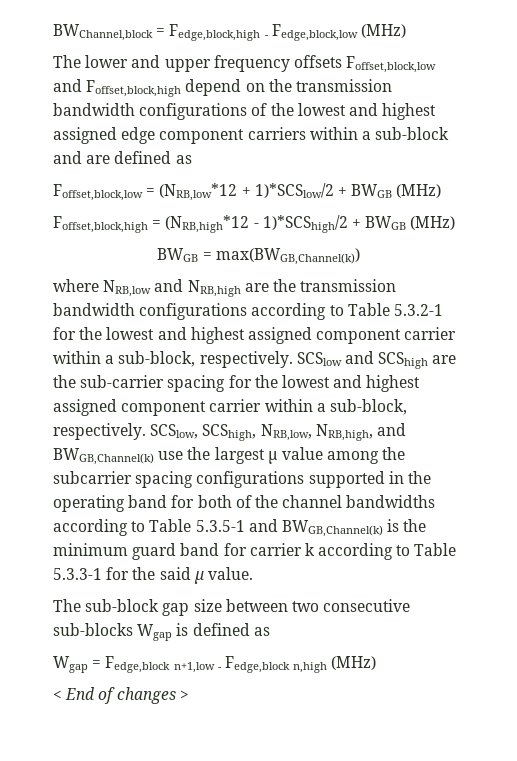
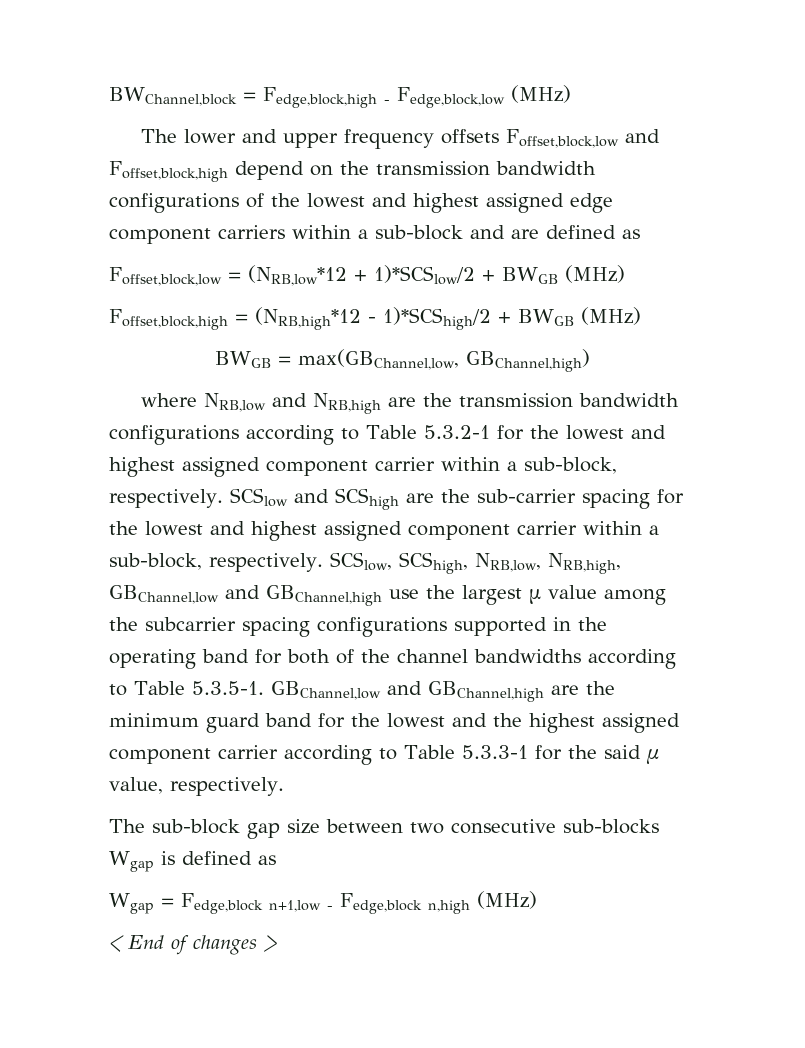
[215,248,360,265] max(BWGB,Channel(k)) -> [298,349,590,372] max(GBChannel,low, GBChannel,high)
[376,423,406,436] [53,448,154,465] and BWGB,Channel(k) -> [109,585,382,606] GBChannel,low and GBChannel,high
[195,519,400,537] 5.3.5-1 and BWGB,Channel(k) is -> [191,681,579,702] 5.3.5-1. GBChannel,low and GBChannel,high are
[249,543,315,556] carrier k -> [351,713,680,733] [109,745,278,764] the lowest and the highest assigned component carrier
[207,567,253,580] value. -> [109,777,284,796] value, respectively.

